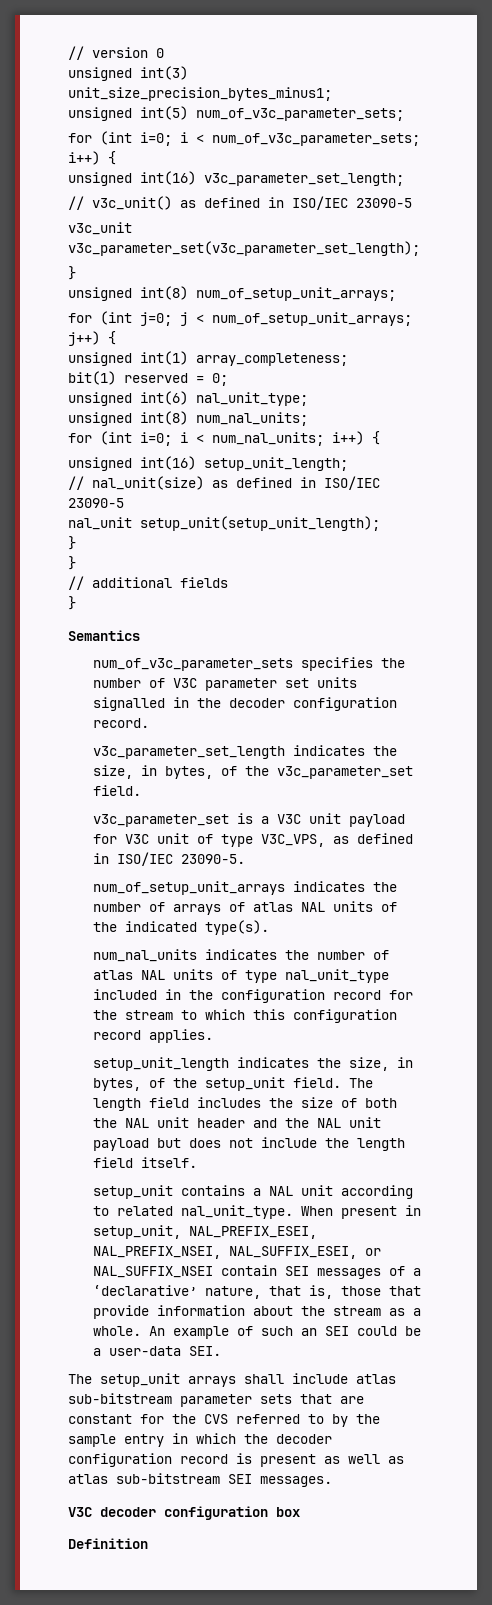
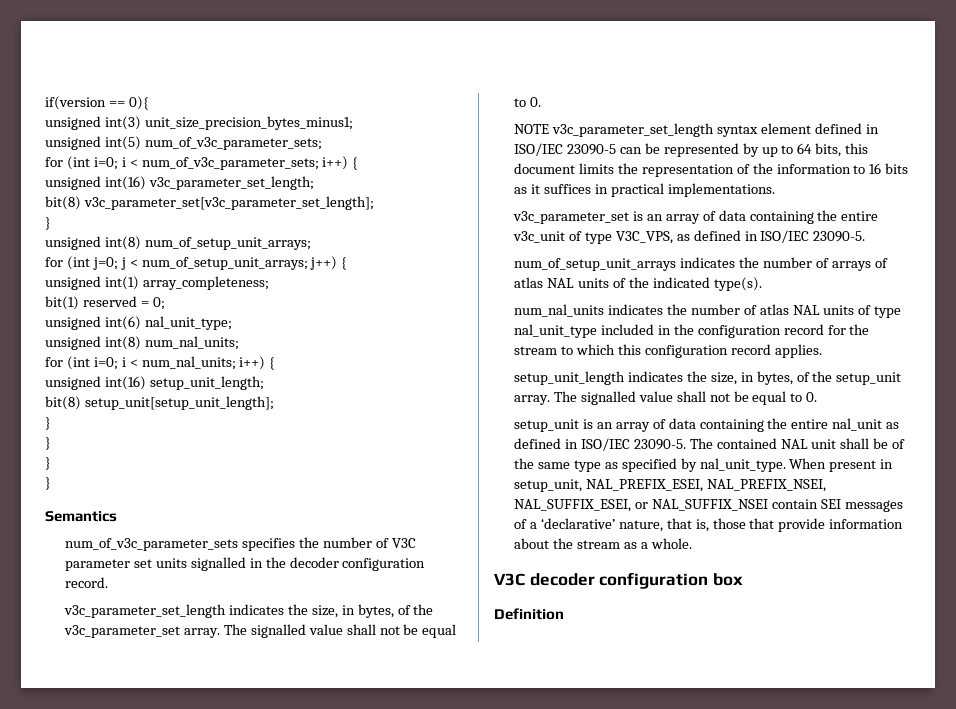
[68,46,164,60] // version 0 -> [45,96,149,110] if(version == 0){
[68,196,412,210] [68,222,132,235] [68,241,420,256] // v3c_unit() as defined in ISO/IEC 23090-5 // v3c_unit v3c_parameter_set(v3c_parameter_set_length); -> [45,196,374,210] bit(8) v3c_parameter_set[v3c_parameter_set_length];
[68,476,380,490] [68,498,124,508] [68,516,380,531] [68,536,76,550] [68,556,76,570] [68,576,228,590] // nal_unit(size) as defined in ISO/IEC 23090-5 // nal_unit setup_unit(setup_unit_length); // } // } // // additional fields -> [45,396,274,410] [45,417,51,430] [45,437,51,450] [45,457,51,470] bit(8) setup_unit[setup_unit_length]; // } // } // }
[93,785,142,796] [93,813,406,827] [93,833,190,844] field. // v3c_parameter_set is a V3C unit payload for V3C unit -> [183,624,457,638] [514,97,541,107] [514,123,879,137] [514,143,869,157] [514,163,909,177] [514,183,775,197] [513,210,879,224] [513,231,566,243] array. The signalled value shall not be equal to 0. // NOTE v3c_parameter_set_length syntax element defined in ISO/IEC 23090-5 can be represented by up to 64 bits, this document limits the representation of the information to 16 bits as it suffices in practical implementations. // v3c_parameter_set is an array of data containing the entire v3c_unit
[293,1077,374,1088] [93,1097,398,1111] [93,1117,382,1128] [93,1137,406,1151] [93,1157,198,1168] [93,1185,414,1199] [93,1206,174,1216] field. The length field includes the size of both the NAL unit header and the NAL unit payload but does not include the length field itself. // setup_unit contains a NAL unit according to related -> [514,391,818,405] [514,418,900,432] [514,438,906,451] [514,458,697,472] array. The signalled value shall not be equal to 0. // setup_unit is an array of data containing the entire nal_unit as defined in ISO/IEC 23090-5. The contained NAL unit shall be of the same type as specified by
[149,1326,422,1339] [93,1346,222,1356] [68,1373,396,1387] [68,1393,364,1407] [68,1414,380,1427] [68,1433,332,1447] [68,1453,404,1467] [68,1473,332,1487] An example of such an SEI could be a user-data SEI. // The setup_unit arrays shall include atlas sub-bitstream parameter sets that are constant for the CVS referred to by the sample entry in which the decoder configuration record is present as well as atlas sub-bitstream SEI messages. -> (692, 543) none

